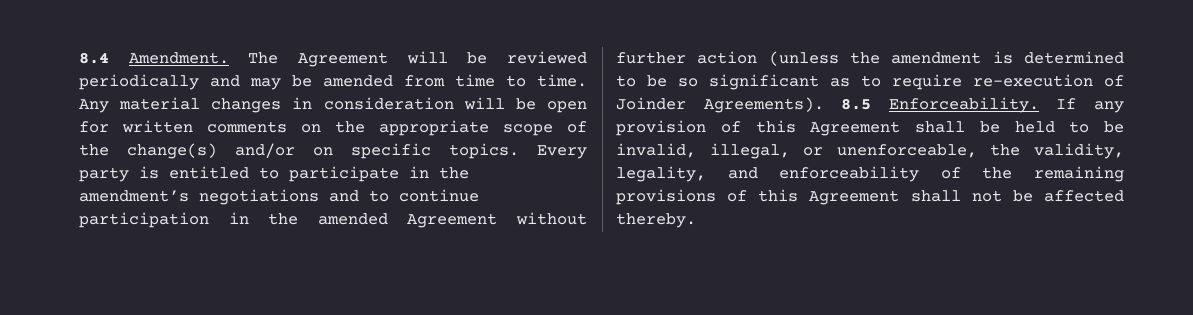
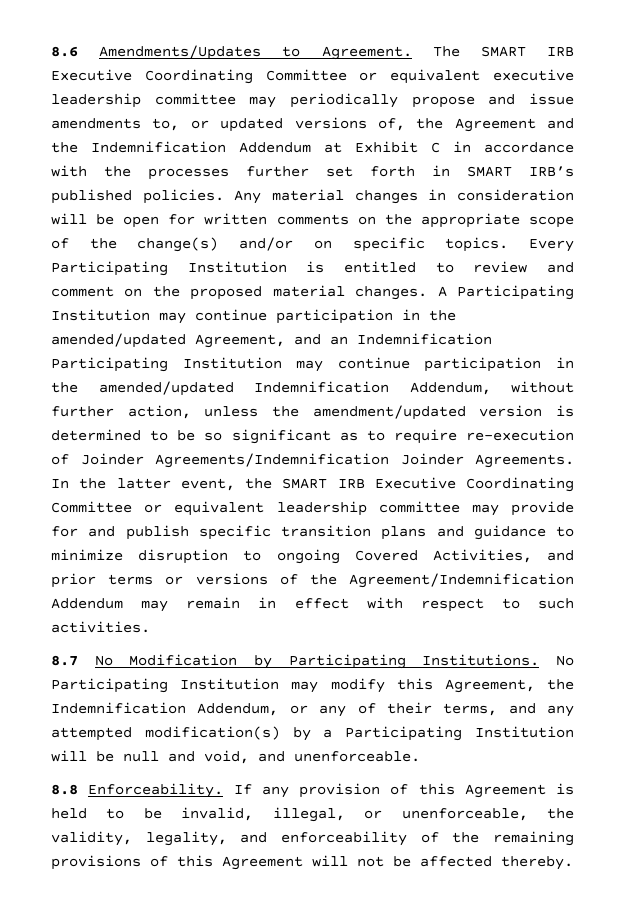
[79,51,587,67] [79,74,587,90] 8.4 Amendment. The Agreement will be reviewed periodically and may be amended from time to time. -> [51,45,574,60] [51,69,574,84] [51,93,574,108] [51,117,574,132] [51,141,574,153] [51,165,574,180] [51,189,224,204] 8.6 Amendments/Updates to Agreement. The SMART IRB Executive Coordinating Committee or equivalent executive leadership committee may periodically propose and issue amendments to, or updated versions of, the Agreement and the Indemnification Addendum at Exhibit C in accordance with the processes further set forth in SMART IRB’s published policies.
[79,167,129,182] party -> [51,261,287,276] Participating Institution
[289,166,469,182] [79,189,479,205] [79,212,587,228] [616,51,982,66] participate in the amendment’s negotiations and to continue participation in the amended Agreement without further action (unless the amendment -> [473,261,574,273] [51,285,574,300] [51,309,456,324] [51,333,492,348] [51,357,574,372] [51,381,574,396] [51,405,543,420] review and comment on the proposed material changes. A Participating Institution may continue participation in the amended/updated Agreement, and an Indemnification Participating Institution may continue participation in the amended/updated Indemnification Addendum, without further action, unless the amendment/updated version
[703,97,872,113] Agreements). 8.5 -> [155,453,574,468] [51,477,574,492] [51,501,574,516] [51,525,574,540] [51,549,574,564] [51,573,574,588] [51,597,574,612] [51,621,150,633] [51,654,574,669] [51,678,574,693] [51,702,574,717] [51,726,574,741] [51,750,420,764] [51,784,78,795] Agreements/Indemnification Joinder Agreements. In the latter event, the SMART IRB Executive Coordinating Committee or equivalent leadership committee may provide for and publish specific transition plans and guidance to minimize disruption to ongoing Covered Activities, and prior terms or versions of the Agreement/Indemnification Addendum may remain in effect with respect to such activities. // 8.7 No Modification by Participating Institutions. No Participating Institution may modify this Agreement, the Indemnification Addendum, or any of their terms, and any attempted modification(s) by a Participating Institution will be null and void, and unenforceable. // 8.8
[915,121,1000,133] shall be -> [556,783,574,795] is
[910,190,961,202] shall -> [312,855,348,867] will

